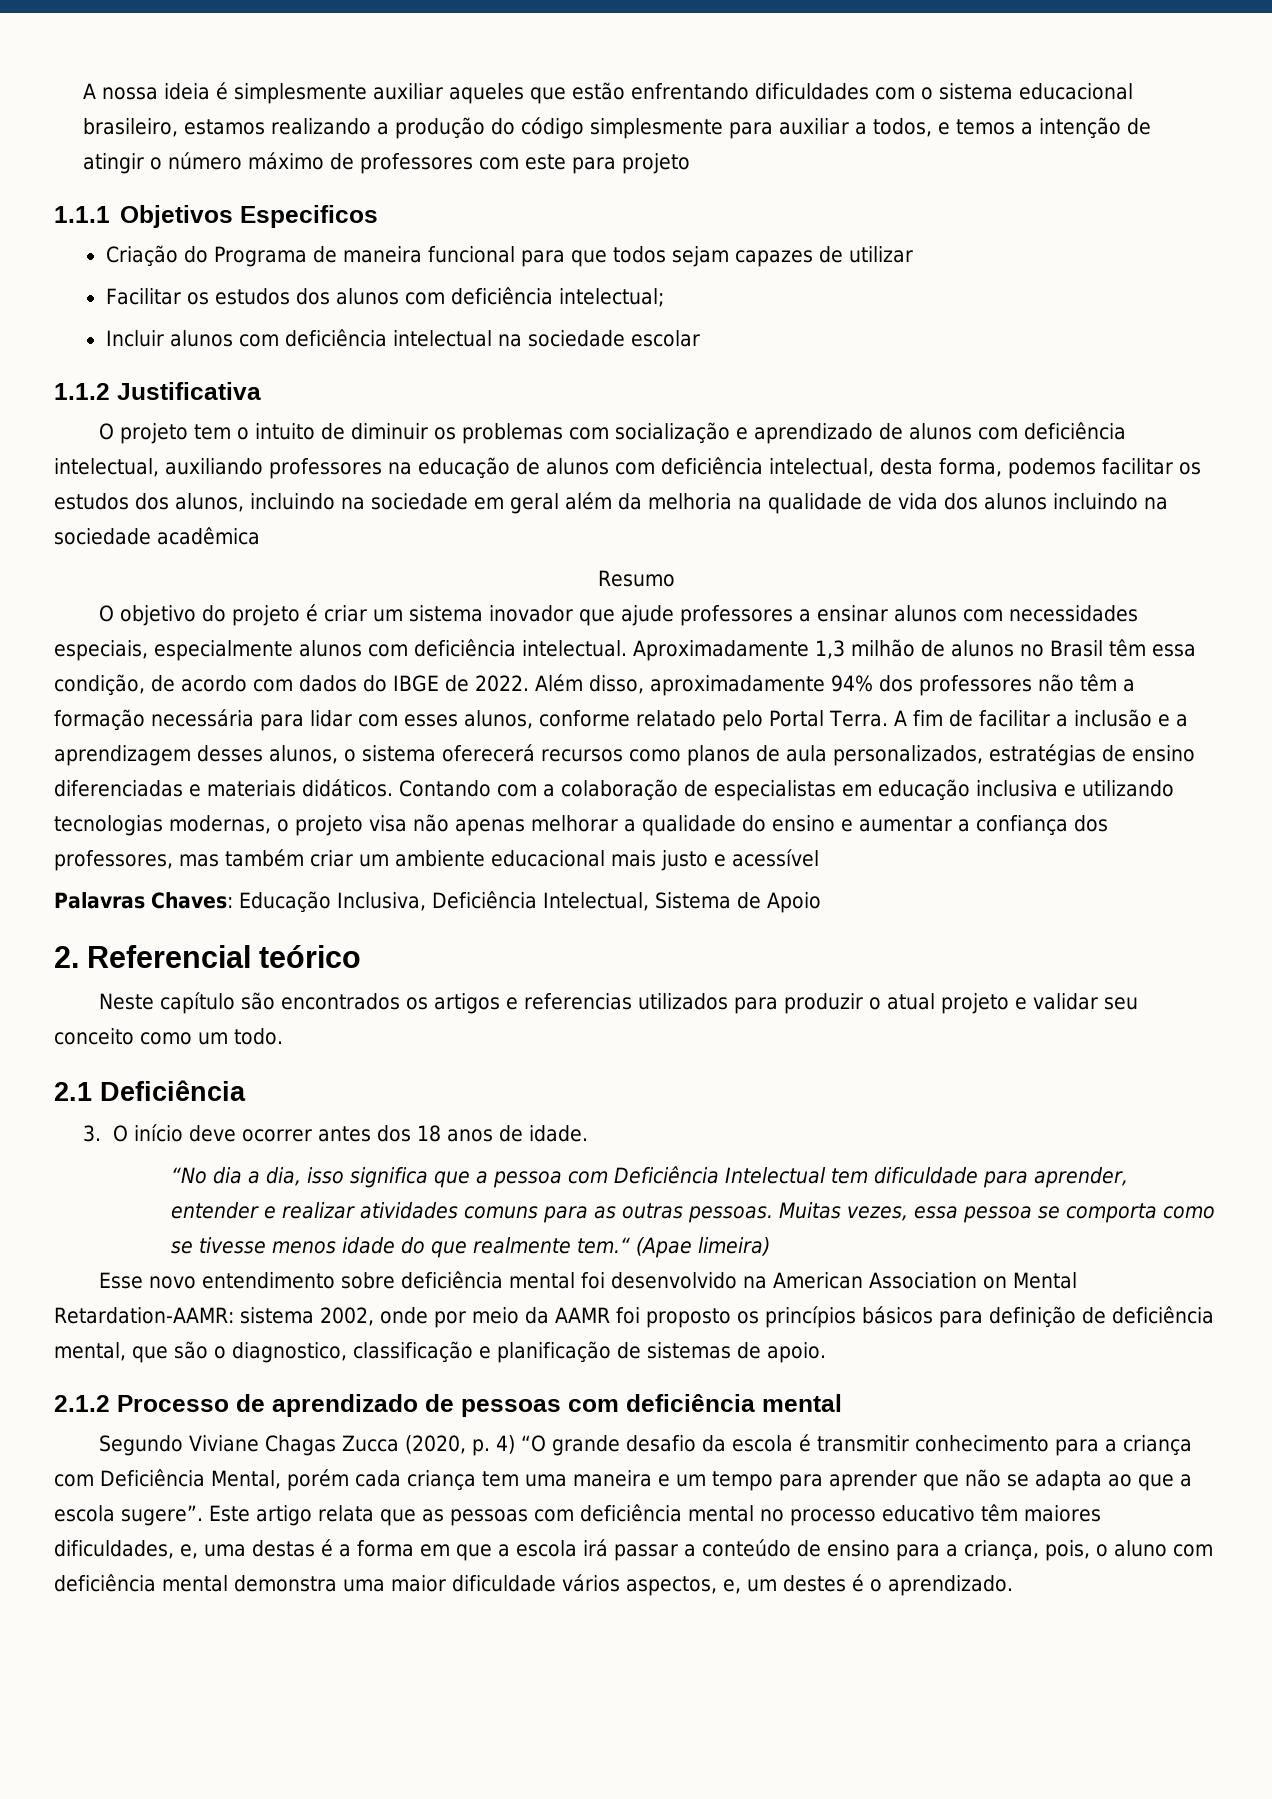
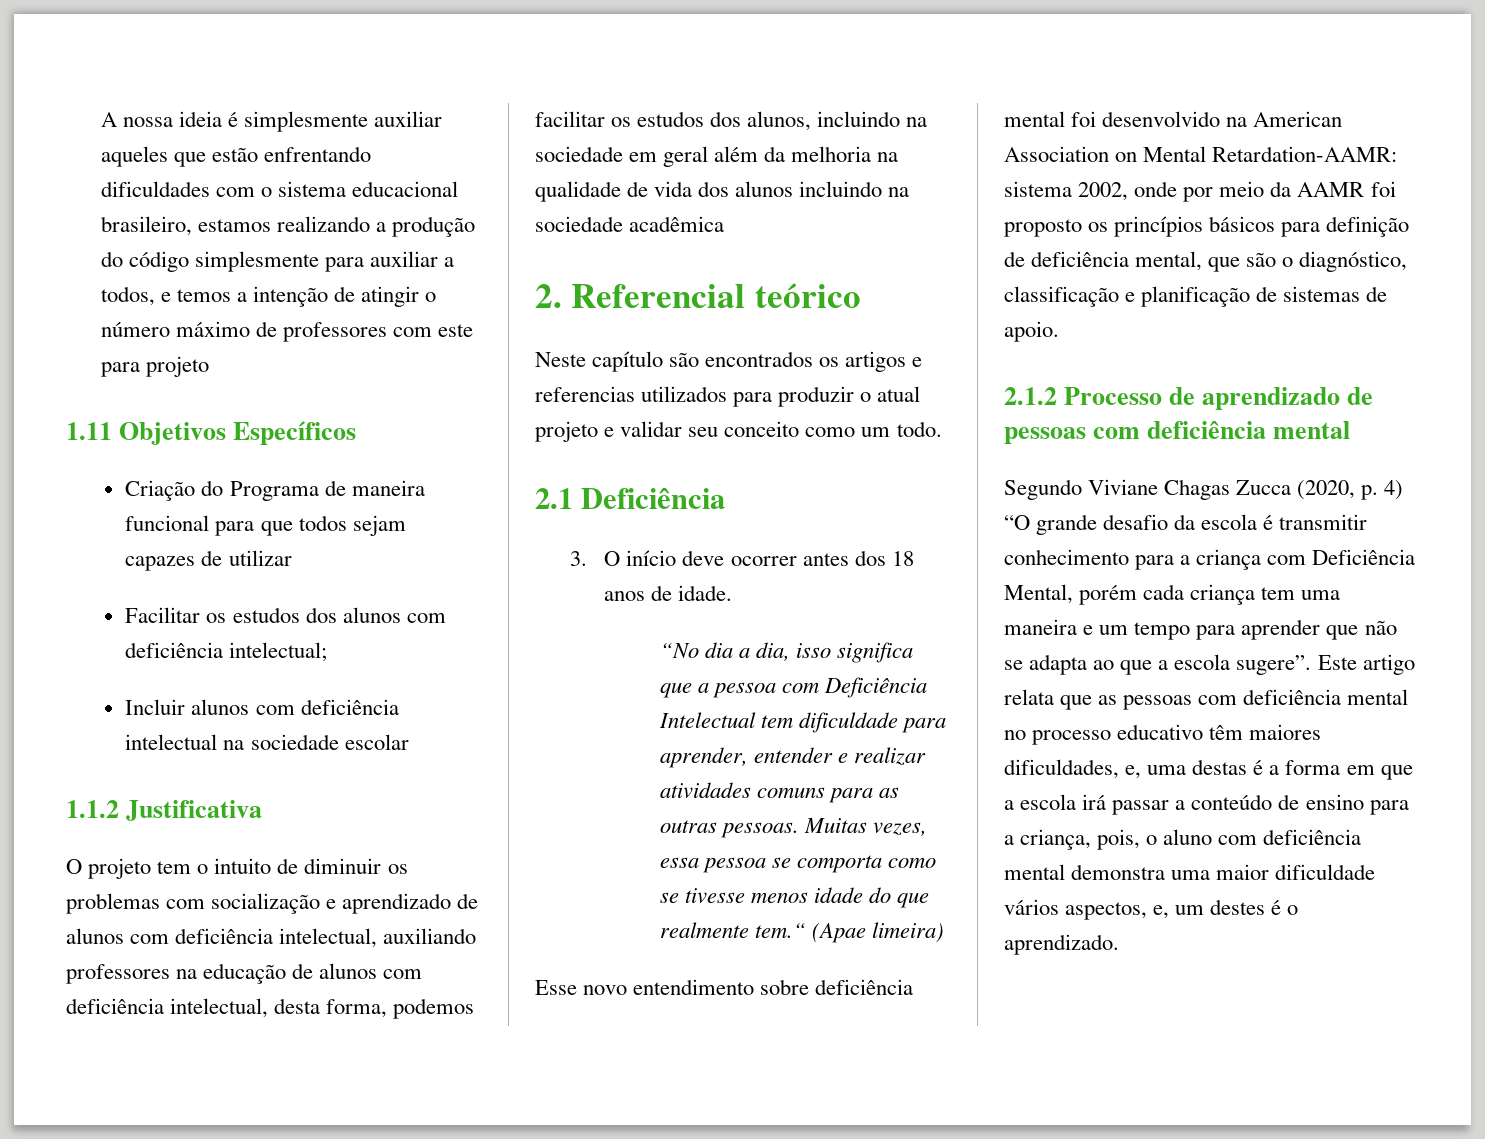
[54,205,379,228] 1.1.1 Objetivos Especificos -> [66,421,357,445] 1.11 Objetivos Específicos
[597,570,675,587] [98,604,1138,626] [54,639,1196,661] [54,674,1135,696] [54,709,1188,731] [54,744,1195,766] [54,779,1174,801] [54,814,1108,836] [54,849,819,871] [54,891,821,913] // Resumo // O objetivo do projeto é criar um sistema inovador que ajude professores a ensinar alunos com necessidades especiais, especialmente alunos com deficiência intelectual. Aproximadamente 1,3 milhão de alunos no Brasil têm essa condição, de acordo com dados do IBGE de 2022. Além disso, aproximadamente 94% dos professores não têm a formação necessária para lidar com esses alunos, conforme relatado pelo Portal Terra. A fim de facilitar a inclusão e a aprendizagem desses alunos, o sistema oferecerá recursos como planos de aula personalizados, estratégias de ensino diferenciadas e materiais didáticos. Contando com a colaboração de especialistas em educação inclusiva e utilizando tecnologias modernas, o projeto visa não apenas melhorar a qualidade do ensino e aumentar a confiança dos professores, mas também criar um ambiente educacional mais justo e acessível // Palavras Chaves: Educação Inclusiva, Deficiência Intelectual, Sistema de Apoio -> (725, 224) none
[232,1342,347,1363] diagnostico, -> [1299,251,1408,272] diagnóstico,

